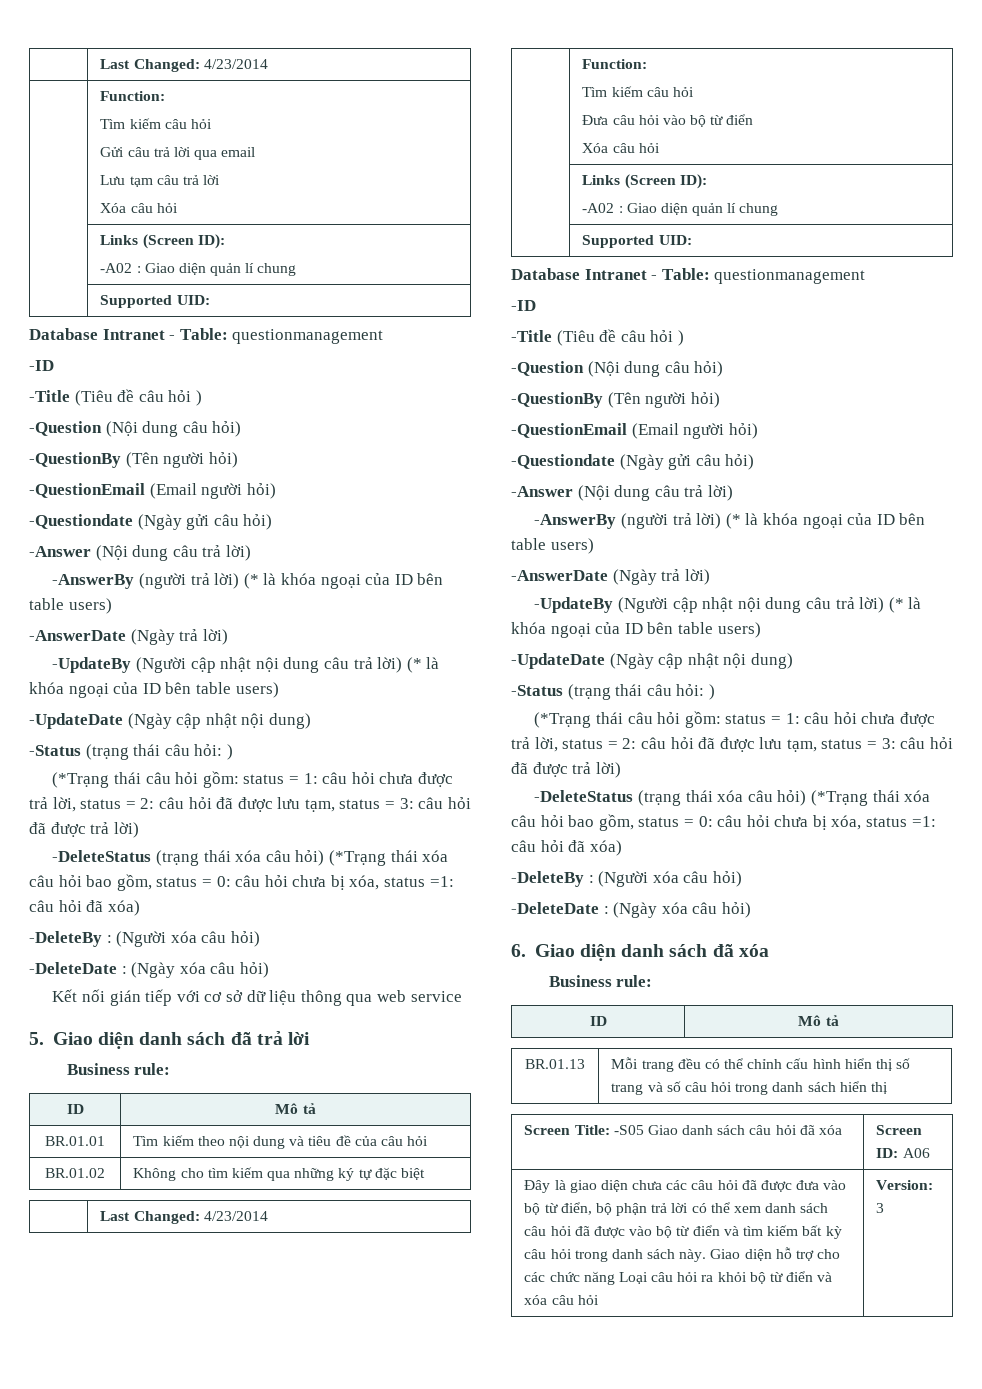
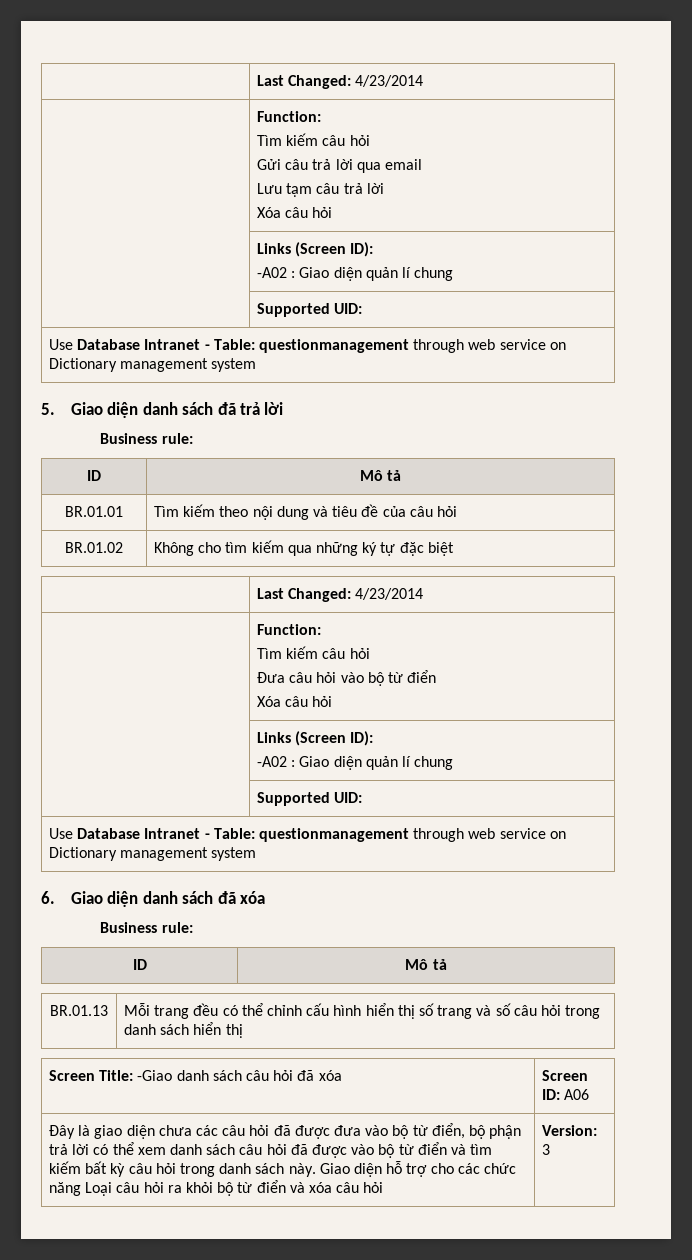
[29,328,384,344] [29,360,54,371] [29,389,202,406] [29,421,242,437] [29,452,238,468] [29,483,276,499] [29,514,273,530] [29,545,251,561] [52,573,444,589] [29,598,112,614] [29,629,228,645] [52,657,440,673] [29,682,279,698] [29,713,311,729] [29,744,233,760] [52,771,453,788] [29,797,471,812] [29,822,139,838] [52,850,449,866] [29,874,454,891] [29,900,140,916] [29,931,260,947] [29,962,269,978] [52,989,462,1006] // Database Intranet - Table: questionmanagement // -ID // -Title (Tiêu đề câu hỏi ) // -Question (Nội dung câu hỏi) // -QuestionBy (Tên người hỏi) // -QuestionEmail (Email người hỏi) // -Questiondate (Ngày gửi câu hỏi) // -Answer (Nội dung câu trả lời) // -AnswerBy (người trả lời) (* là khóa ngoại của ID bên table users) // -AnswerDate (Ngày trả lời) // -UpdateBy (Người cập nhật nội dung câu trả lời) (* là khóa ngoại của ID bên table users) // -UpdateDate (Ngày cập nhật nội dung) // -Status (trạng thái câu hỏi: ) // (*Trạng thái câu hỏi gồm: status = 1: câu hỏi chưa được trả lời, status = 2: câu hỏi đã được lưu tạm, status = 3: câu hỏi đã được trả lời) // -DeleteStatus (trạng thái xóa câu hỏi) (*Trạng thái xóa câu hỏi bao gồm, status = 0: câu hỏi chưa bị xóa, status =1: câu hỏi đã xóa) // -DeleteBy : (Người xóa câu hỏi) // -DeleteDate : (Ngày xóa câu hỏi) // Kết nối gián tiếp với cơ sở dữ liệu thông qua web service -> [49,339,566,353] [49,358,257,372] // Use Database Intranet - Table: questionmanagement through web service on Dictionary management system
[511,268,866,284] [511,300,536,311] [511,329,684,346] [511,361,724,377] [511,392,720,408] [511,423,758,439] [511,454,755,470] [511,485,733,501] [534,513,926,529] [511,538,594,554] [511,569,710,585] [534,597,922,613] [511,622,761,638] [511,653,793,669] [511,684,715,700] [534,711,935,728] [511,737,953,752] [511,762,621,778] [534,790,931,806] [511,814,936,831] [511,840,622,856] [511,871,742,887] [511,902,751,918] // Database Intranet - Table: questionmanagement // -ID // -Title (Tiêu đề câu hỏi ) // -Question (Nội dung câu hỏi) // -QuestionBy (Tên người hỏi) // -QuestionEmail (Email người hỏi) // -Questiondate (Ngày gửi câu hỏi) // -Answer (Nội dung câu trả lời) // -AnswerBy (người trả lời) (* là khóa ngoại của ID bên table users) // -AnswerDate (Ngày trả lời) // -UpdateBy (Người cập nhật nội dung câu trả lời) (* là khóa ngoại của ID bên table users) // -UpdateDate (Ngày cập nhật nội dung) // -Status (trạng thái câu hỏi: ) // (*Trạng thái câu hỏi gồm: status = 1: câu hỏi chưa được trả lời, status = 2: câu hỏi đã được lưu tạm, status = 3: câu hỏi đã được trả lời) // -DeleteStatus (trạng thái xóa câu hỏi) (*Trạng thái xóa câu hỏi bao gồm, status = 0: câu hỏi chưa bị xóa, status =1: câu hỏi đã xóa) // -DeleteBy : (Người xóa câu hỏi) // -DeleteDate : (Ngày xóa câu hỏi) -> [49,828,566,842] [49,847,257,861] // Use Database Intranet - Table: questionmanagement through web service on Dictionary management system
[613,1125,678,1135] -S05 Giao -> [137,1070,173,1081] -Giao

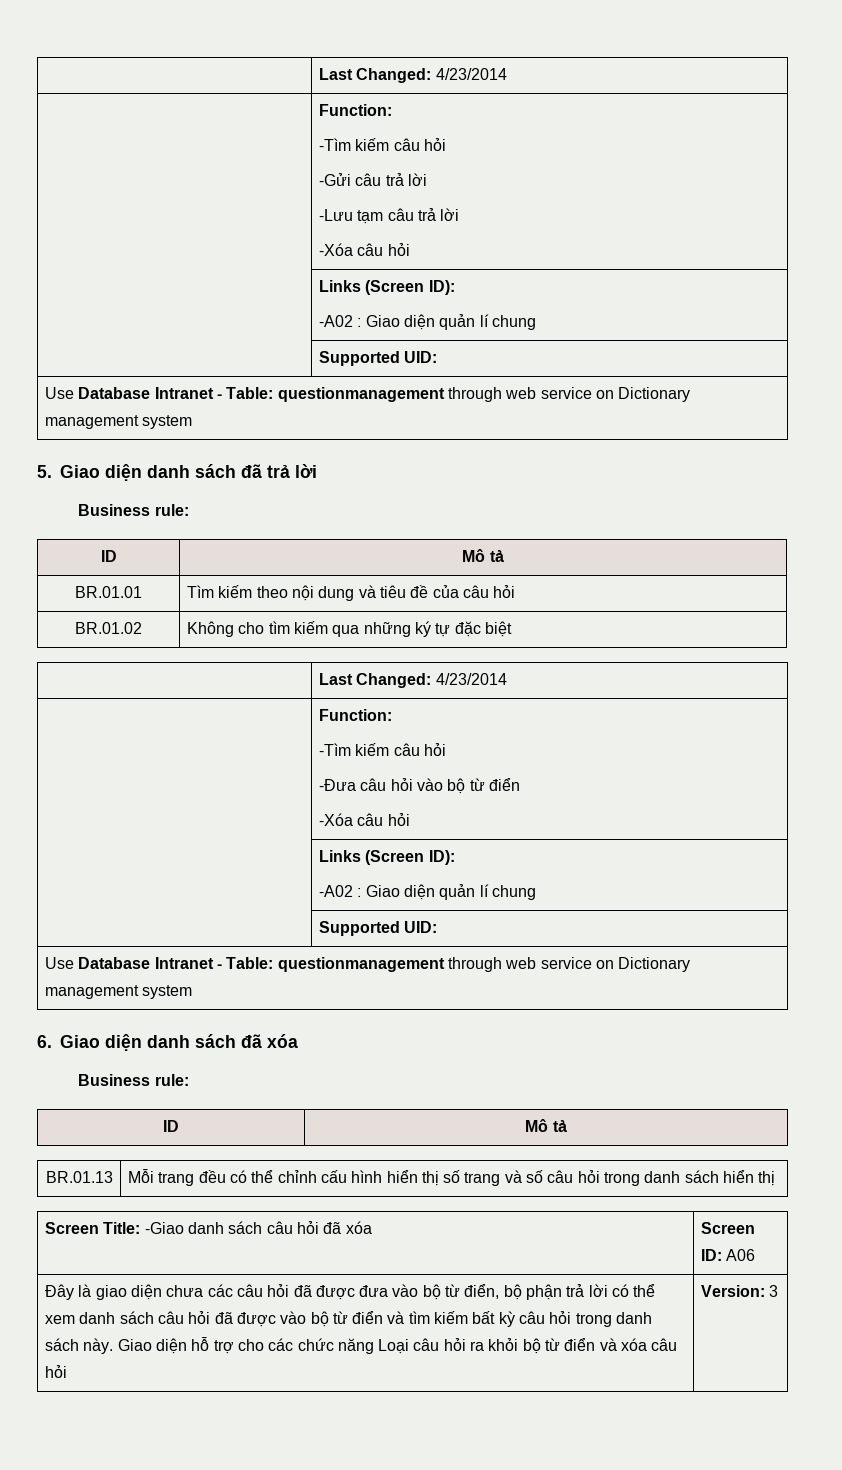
[257,75,424,89] [257,111,322,122] [257,133,370,146] [257,159,423,173] [257,183,283,194] | Last Changed: 4/23/2014 // | Function: // Tìm kiếm câu hỏi // Gửi câu trả lời qua email // Lưu -> [318,68,507,83] [318,104,392,116] [318,138,446,151] [318,173,427,186] [318,209,353,221] | Last Changed: 4/23/2014 // | Function: // -Tìm kiếm câu hỏi // -Gửi câu trả lời // -Lưu
[257,207,282,218] Xóa -> [318,243,353,256] -Xóa
[257,646,370,659] [257,672,286,683] Tìm kiếm câu hỏi // Đưa -> [318,743,446,756] [318,779,356,791] -Tìm kiếm câu hỏi // -Đưa
[257,696,282,707] Xóa -> [318,813,353,826] -Xóa

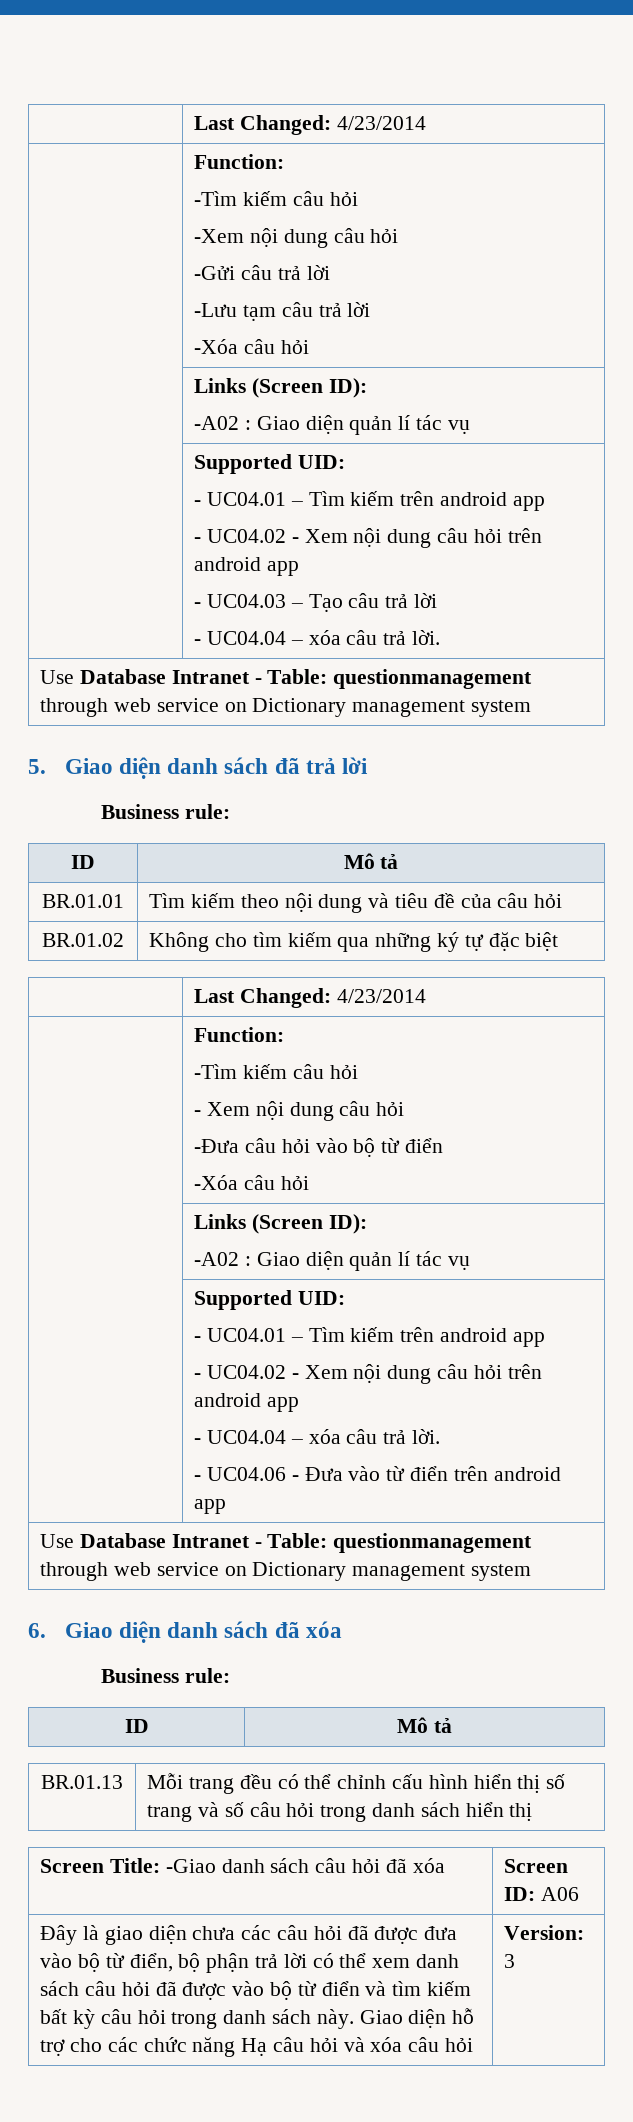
[318,68,507,83] [318,104,392,116] [318,138,446,151] | Last Changed: 4/23/2014 // | Function: // -Tìm kiếm câu hỏi -> [194,115,426,135] [194,154,285,169] [194,191,358,206] [194,228,399,248] | Last Changed: 4/23/2014 // | Function: // -Tìm kiếm câu hỏi // -Xem nội dung câu hỏi
[491,315,536,330] [318,351,438,366] chung // | Supported UID: -> [415,415,470,434] [194,454,345,474] [194,491,545,511] [194,528,542,548] [194,557,299,576] [194,593,437,612] [194,630,440,645] tác vụ // | Supported UID: // - UC04.01 – Tìm kiếm trên android app // - UC04.02 - Xem nội dung câu hỏi trên android app // - UC04.03 – Tạo câu trả lời // - UC04.04 – xóa câu trả lời.
(446, 749) none -> [194,1101,405,1121] // - Xem nội dung câu hỏi
[491,885,536,900] [318,921,438,936] chung // | Supported UID: -> [415,1251,470,1270] [194,1290,345,1310] [194,1327,545,1347] [194,1364,542,1384] [194,1393,299,1412] [194,1429,440,1444] [194,1466,561,1481] [194,1499,227,1514] tác vụ // | Supported UID: // - UC04.01 – Tìm kiếm trên android app // - UC04.02 - Xem nội dung câu hỏi trên android app // - UC04.04 – xóa câu trả lời. // - UC04.06 - Đưa vào từ điển trên android app
[378,1338,596,1354] Loại câu hỏi ra khỏi bộ từ điển -> [241,2037,338,2056] Hạ câu hỏi

